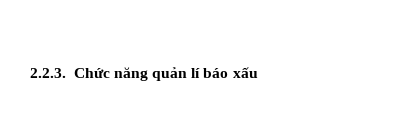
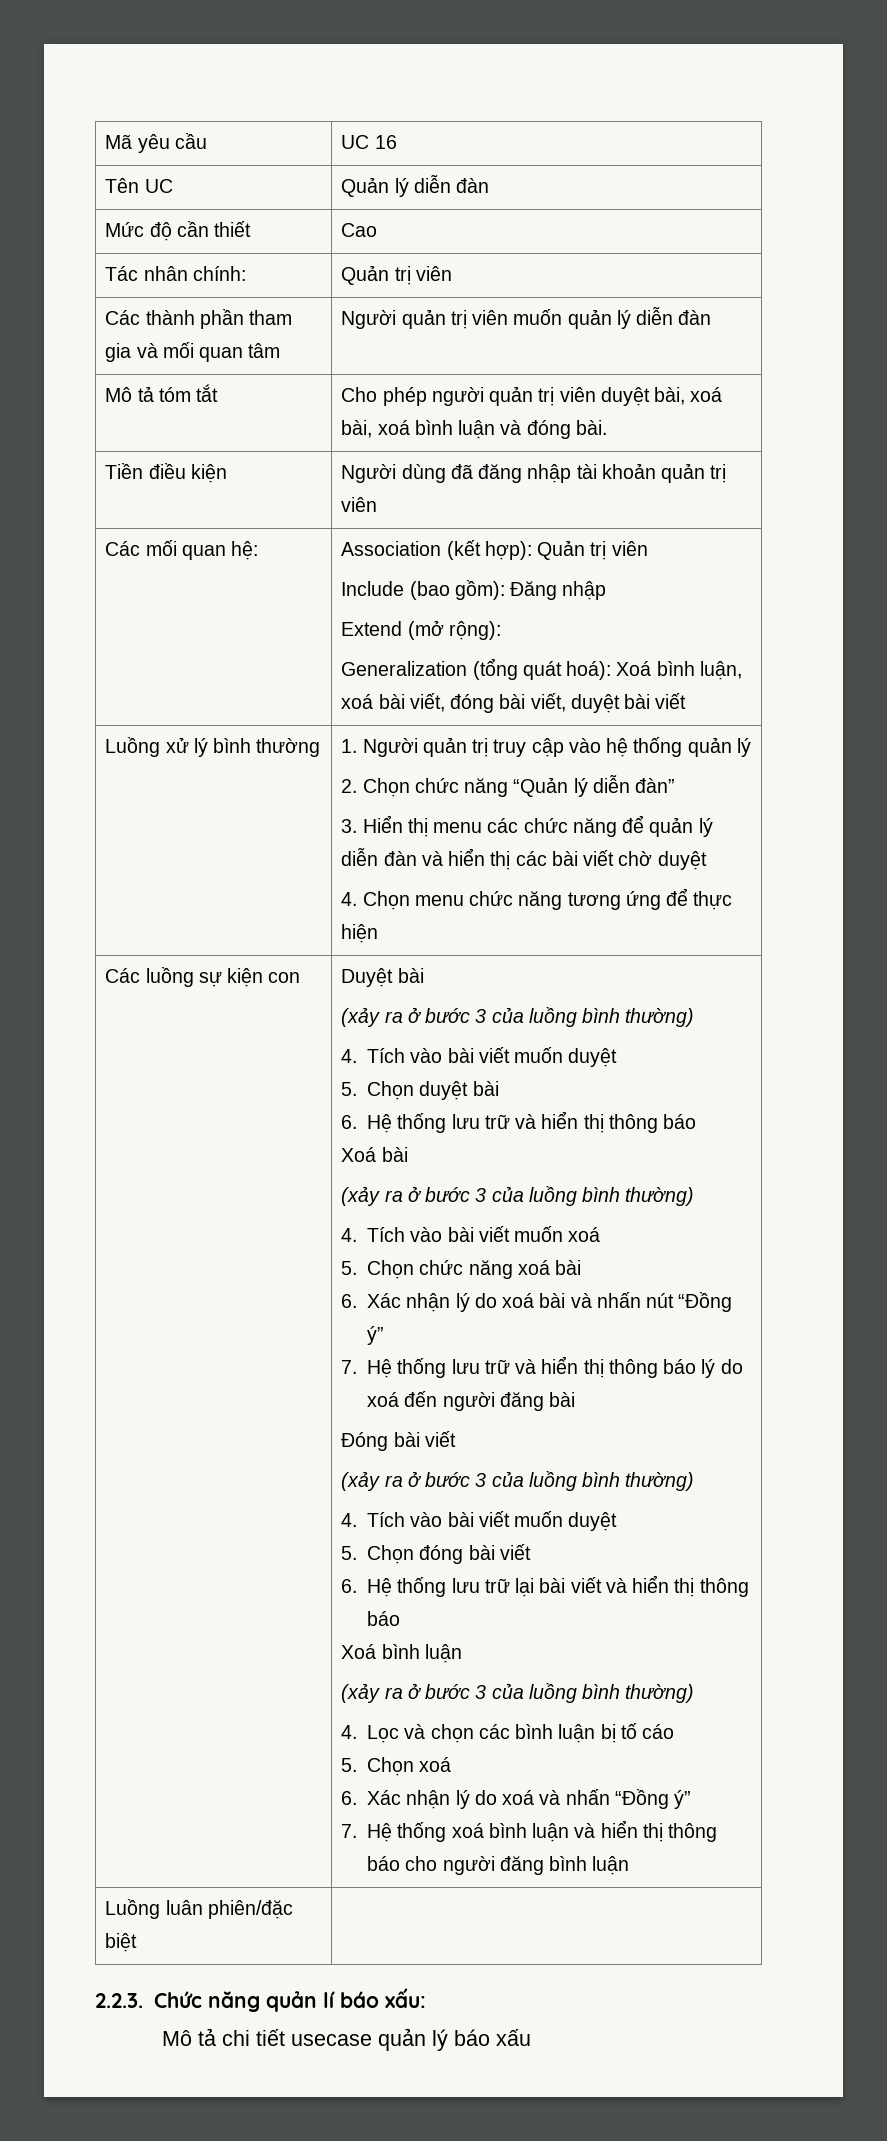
(30, 73) none -> [105,133,207,153] [341,135,397,149] [105,178,173,193] [341,175,490,197] [105,221,252,241] [341,223,378,237] [105,266,246,281] [341,265,452,285] [105,309,293,329] [105,342,281,362] [341,307,712,329] [105,384,219,402] [341,386,723,406] [341,420,607,439] [105,463,227,483] [341,463,727,483] [341,497,378,512] [105,540,259,560] [341,540,648,560] [341,580,607,600] [341,620,501,640] [341,658,742,680] [341,693,687,713] [105,737,321,757] [341,737,751,757] [341,775,676,797] [341,815,713,837] [341,848,707,870] [341,888,733,910] [341,924,379,943] [105,967,301,987] [341,968,424,987] [341,1007,695,1027] [341,1047,618,1067] [341,1081,499,1100] [341,1111,697,1133] [341,1147,408,1162] [341,1186,695,1206] [341,1226,601,1242] [341,1260,582,1279] [341,1292,733,1312] [367,1326,385,1345] [341,1356,743,1378] [367,1391,576,1411] [341,1431,456,1451] [341,1471,695,1491] [341,1511,618,1531] [341,1544,531,1564] [341,1575,749,1597] [367,1611,401,1626] [341,1644,462,1663] [341,1683,695,1703] [341,1723,675,1743] [341,1757,452,1776] [341,1789,692,1809] [341,1820,718,1842] [367,1856,630,1875] [105,1899,293,1919] [105,1933,138,1952] Mã yêu cầu | UC 16 // Tên UC | Quản lý diễn đàn // Mức độ cần thiết | Cao // Tác nhân chính: | Quản trị viên // Các thành phần tham gia và mối quan tâm | Người quản trị viên muốn quản lý diễn đàn // Mô tả tóm tắt | Cho phép người quản trị viên duyệt bài, xoá bài, xoá bình luận và đóng bài. // Tiền điều kiện | Người dùng đã đăng nhập tài khoản quản trị viên // Các mối quan hệ: | Association (kết hợp): Quản trị viên // Include (bao gồm): Đăng nhập // Extend (mở rộng): // Generalization (tổng quát hoá): Xoá bình luận, xoá bài viết, đóng bài viết, duyệt bài viết // Luồng xử lý bình thường | 1. Người quản trị truy cập vào hệ thống quản lý // 2. Chọn chức năng “Quản lý diễn đàn” // 3. Hiển thị menu các chức năng để quản lý diễn đàn và hiển thị các bài viết chờ duyệt // 4. Chọn menu chức năng tương ứng để thực hiện // Các luồng sự kiện con | Duyệt bài // (xảy ra ở bước 3 của luồng bình thường) // 4. Tích vào bài viết muốn duyệt // 5. Chọn duyệt bài // 6. Hệ thống lưu trữ và hiển thị thông báo // Xoá bài // (xảy ra ở bước 3 của luồng bình thường) // 4. Tích vào bài viết muốn xoá // 5. Chọn chức năng xoá bài // 6. Xác nhận lý do xoá bài và nhấn nút “Đồng ý” // 7. Hệ thống lưu trữ và hiển thị thông báo lý do xoá đến người đăng bài // Đóng bài viết // (xảy ra ở bước 3 của luồng bình thường) // 4. Tích vào bài viết muốn duyệt // 5. Chọn đóng bài viết // 6. Hệ thống lưu trữ lại bài viết và hiển thị thông báo // Xoá bình luận // (xảy ra ở bước 3 của luồng bình thường) // 4. Lọc và chọn các bình luận bị tố cáo // 5. Chọn xoá // 6. Xác nhận lý do xoá và nhấn “Đồng ý” // 7. Hệ thống xoá bình luận và hiển thị thông báo cho người đăng bình luận // Luồng luân phiên/đặc biệt | //
(229, 73) none -> [384,1988,426,2008] [161,2028,490,2051] xấu: // Mô tả chi tiết usecase quản lý báo

